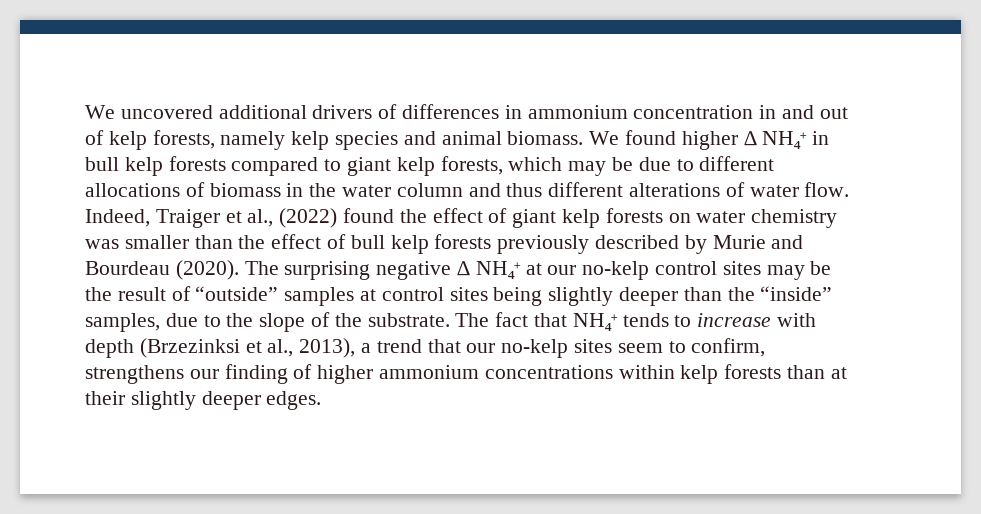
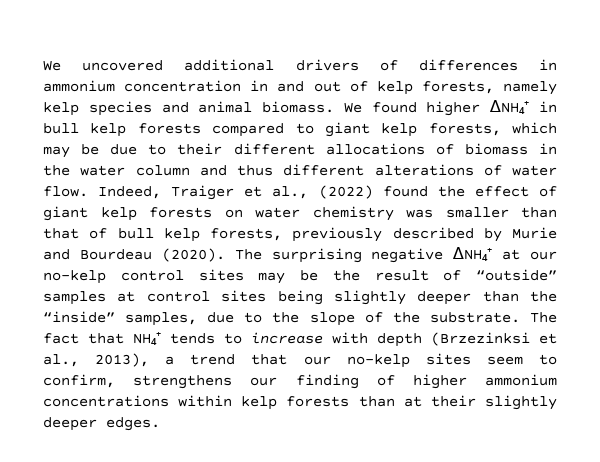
[743,131,808,149] ∆ NH₄⁺ -> [489,100,530,114] ∆NH₄⁺
(694, 165) none -> [177,143,223,155] their
[238,234,322,249] the effect -> [43,228,79,239] that
[434,234,492,249] forests -> [210,228,282,241] forests,
[457,261,521,279] ∆ NH₄⁺ -> [452,247,493,261] ∆NH₄⁺

